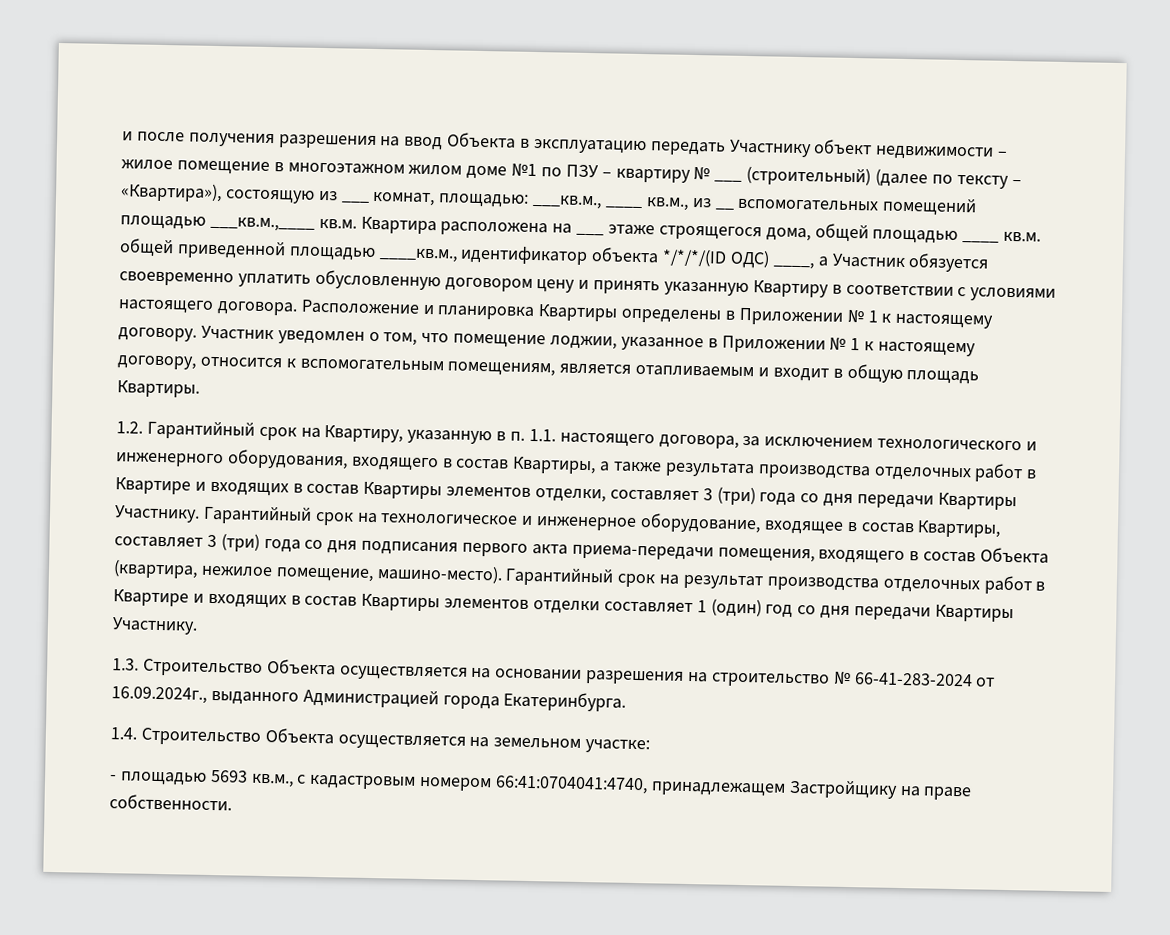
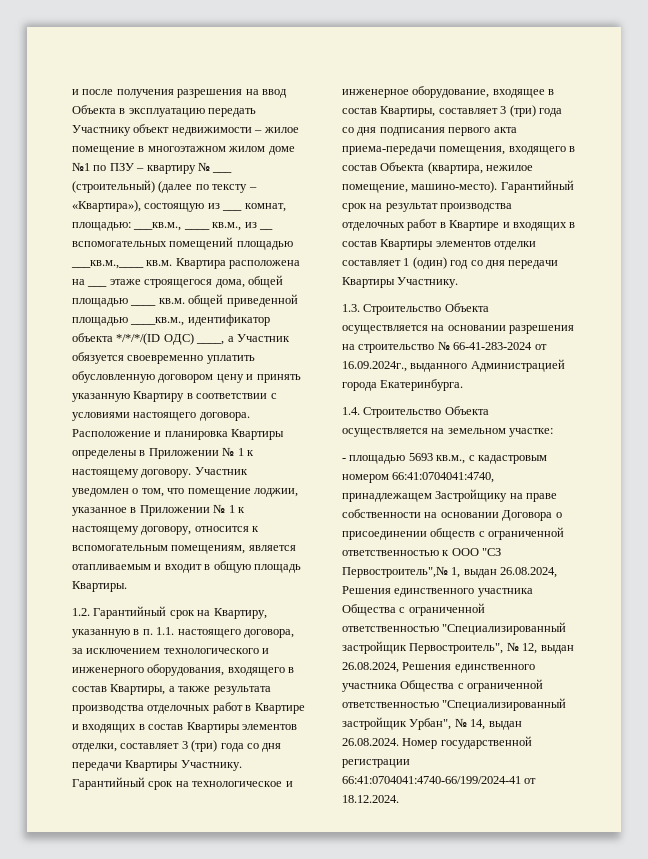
[109,794,232,811] собственности. -> [342,509,562,521] [342,527,565,540] [342,548,502,556] [342,566,558,578] [342,586,533,597] [342,603,485,616] [342,622,567,635] [342,641,574,654] [342,662,535,673] [342,679,544,692] [342,698,567,711] [342,717,522,730] [342,736,532,749] [342,759,410,768] [342,776,537,784] [342,795,399,803] собственности на основании Договора о присоединении обществ с ограниченной ответственностью к ООО "СЗ Первостроитель",№ 1, выдан 26.08.2024, Решения единственного участника Общества с ограниченной ответственностью "Специализированный застройщик Первостроитель", № 12, выдан 26.08.2024, Решения единственного участника Общества с ограниченной ответственностью "Специализированный застройщик Урбан", № 14, выдан 26.08.2024. Номер государственной регистрации 66:41:0704041:4740-66/199/2024-41 от 18.12.2024.

